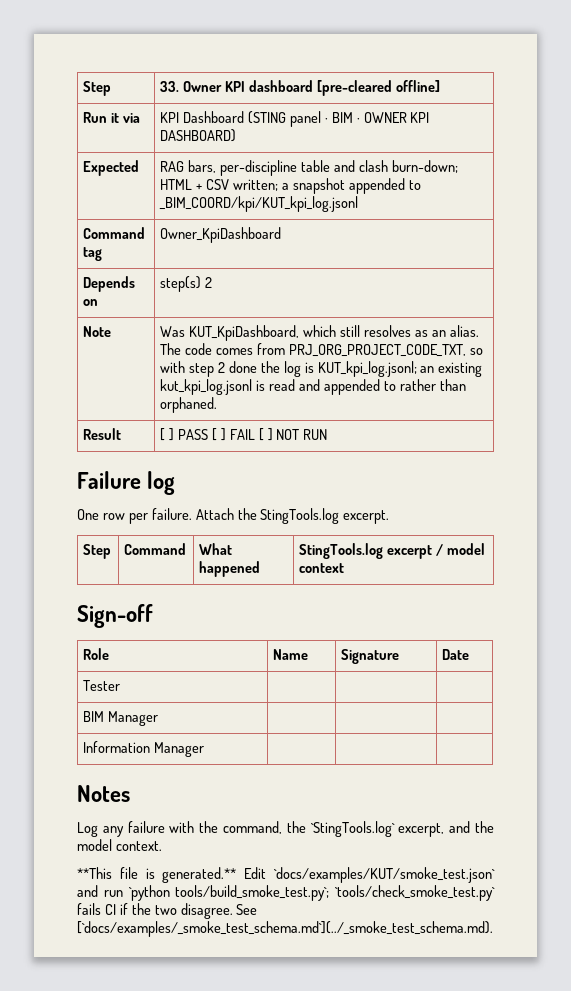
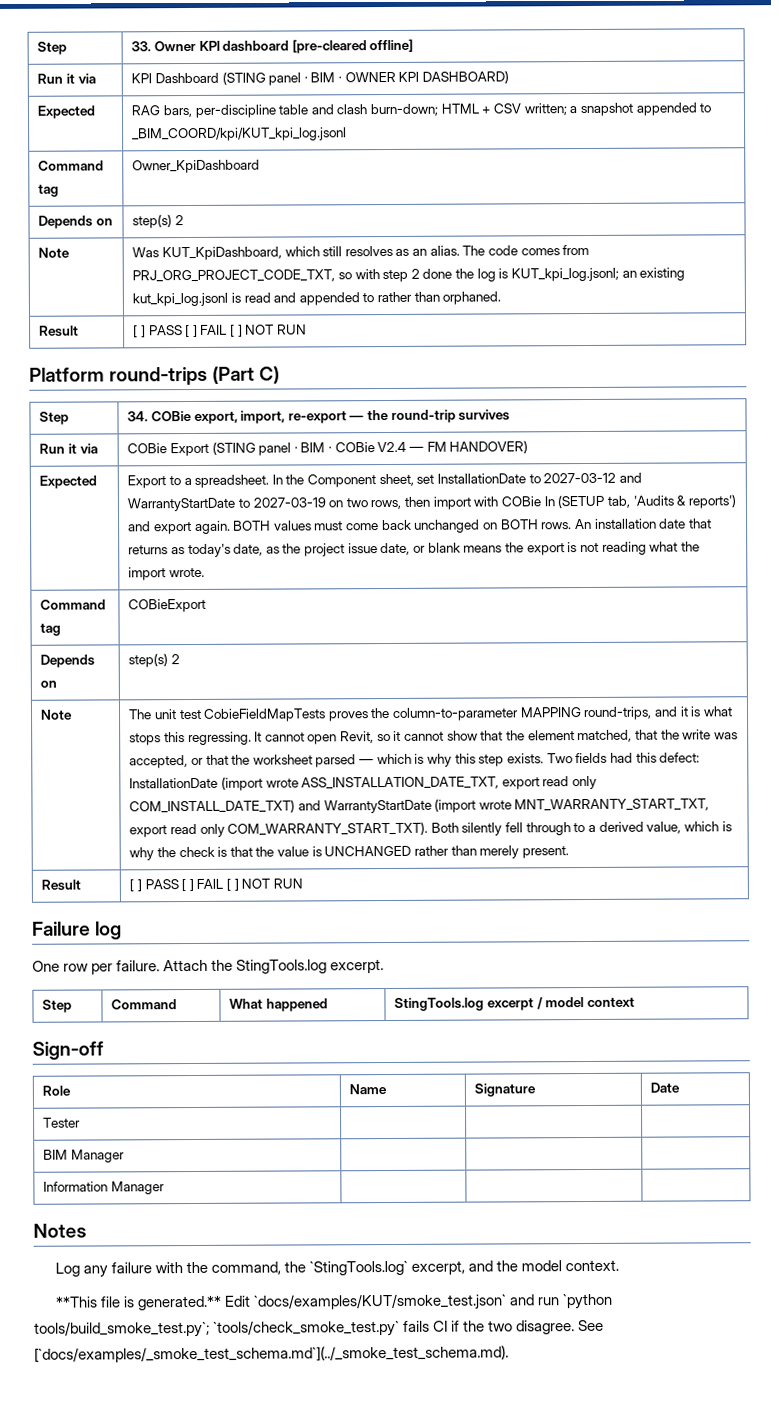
(328, 434) none -> [29,365,281,386] [39,411,70,425] [127,409,511,424] [39,443,98,454] [127,440,529,457] [39,475,98,489] [127,472,642,489] [127,494,736,512] [128,518,712,535] [128,541,700,558] [128,567,205,581] [40,599,107,610] [40,623,62,636] [128,598,207,613] [40,654,96,668] [40,680,58,688] [128,653,180,668] [40,709,74,720] [128,706,733,722] [129,729,738,746] [129,752,701,769] [129,775,598,791] [129,798,710,814] [129,821,732,838] [129,845,569,861] [41,879,82,891] [129,878,304,892] // Platform round-trips (Part C) // Step | 34. COBie export, import, re-export — the round-trip survives // Run it via | COBie Export (STING panel · BIM · COBie V2.4 — FM HANDOVER) // Expected | Export to a spreadsheet. In the Component sheet, set InstallationDate to 2027-03-12 and WarrantyStartDate to 2027-03-19 on two rows, then import with COBie In (SETUP tab, 'Audits & reports') and export again. BOTH values must come back unchanged on BOTH rows. An installation date that returns as today's date, as the project issue date, or blank means the export is not reading what the import wrote. // Command tag | COBieExport // Depends on | step(s) 2 // Note | The unit test CobieFieldMapTests proves the column-to-parameter MAPPING round-trips, and it is what stops this regressing. It cannot open Revit, so it cannot show that the element matched, that the write was accepted, or that the worksheet parsed — which is why this step exists. Two fields had this defect: InstallationDate (import wrote ASS_INSTALLATION_DATE_TXT, export read only COM_INSTALL_DATE_TXT) and WarrantyStartDate (import wrote MNT_WARRANTY_START_TXT, export read only COM_WARRANTY_START_TXT). Both silently fell through to a derived value, which is why the check is that the value is UNCHANGED rather than merely present. // Result | [ ] PASS [ ] FAIL [ ] NOT RUN

